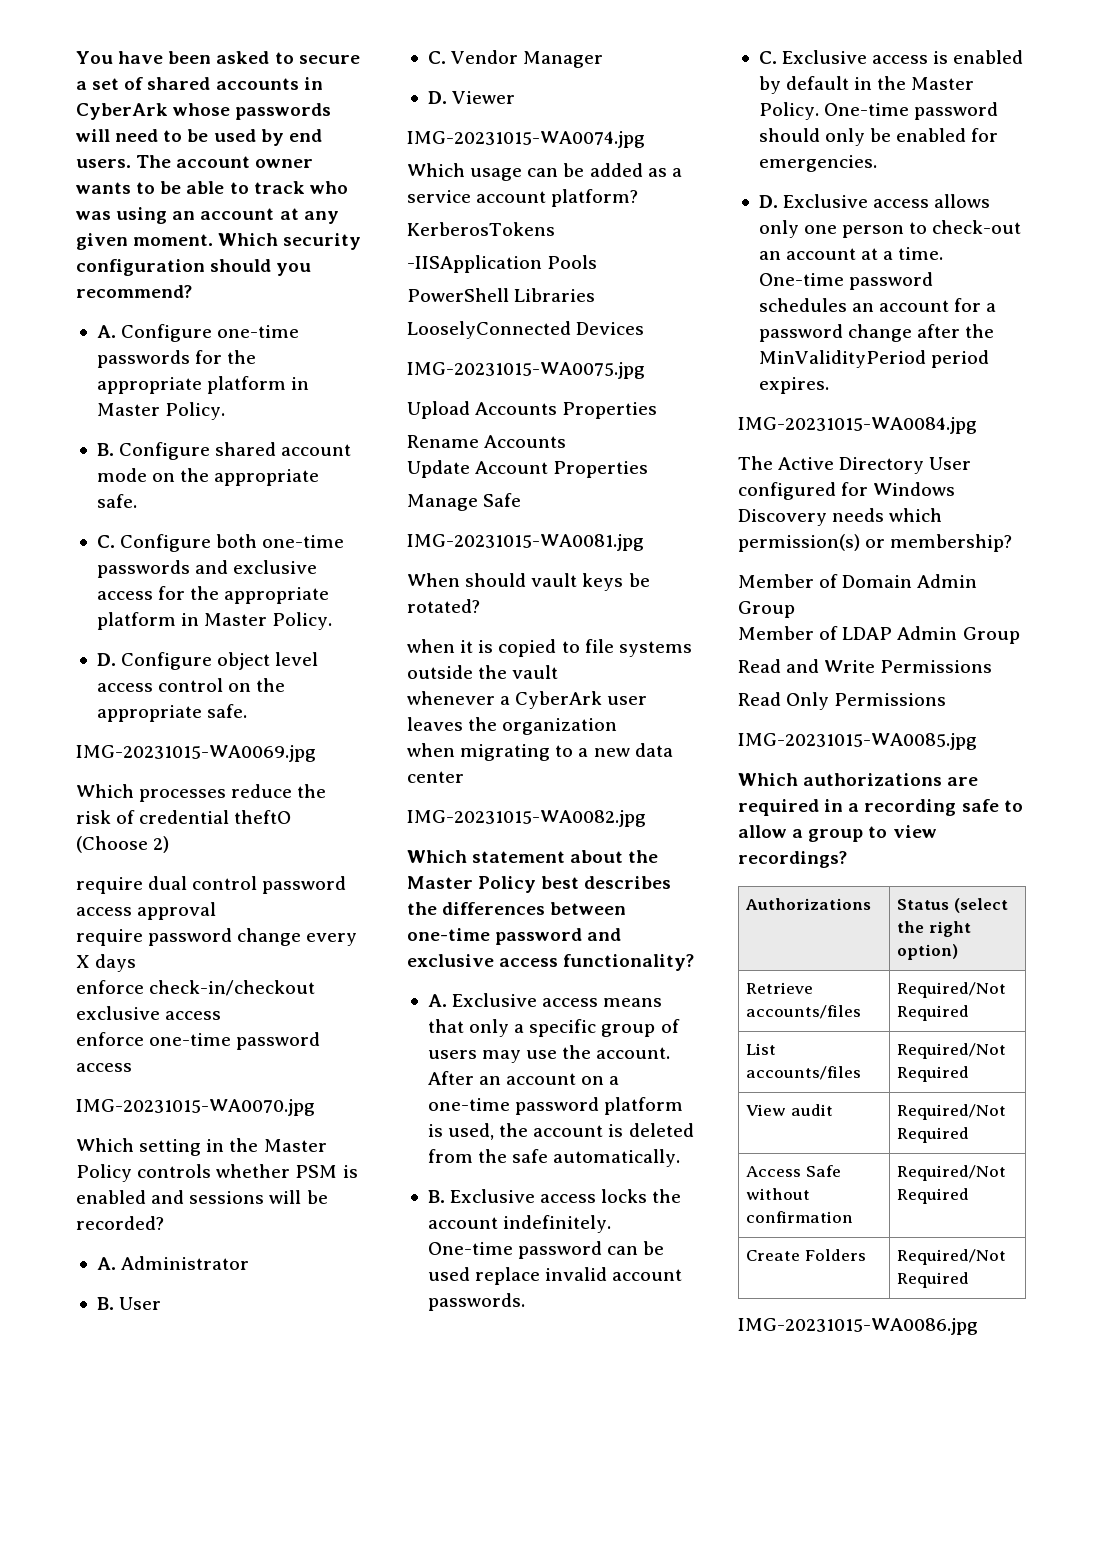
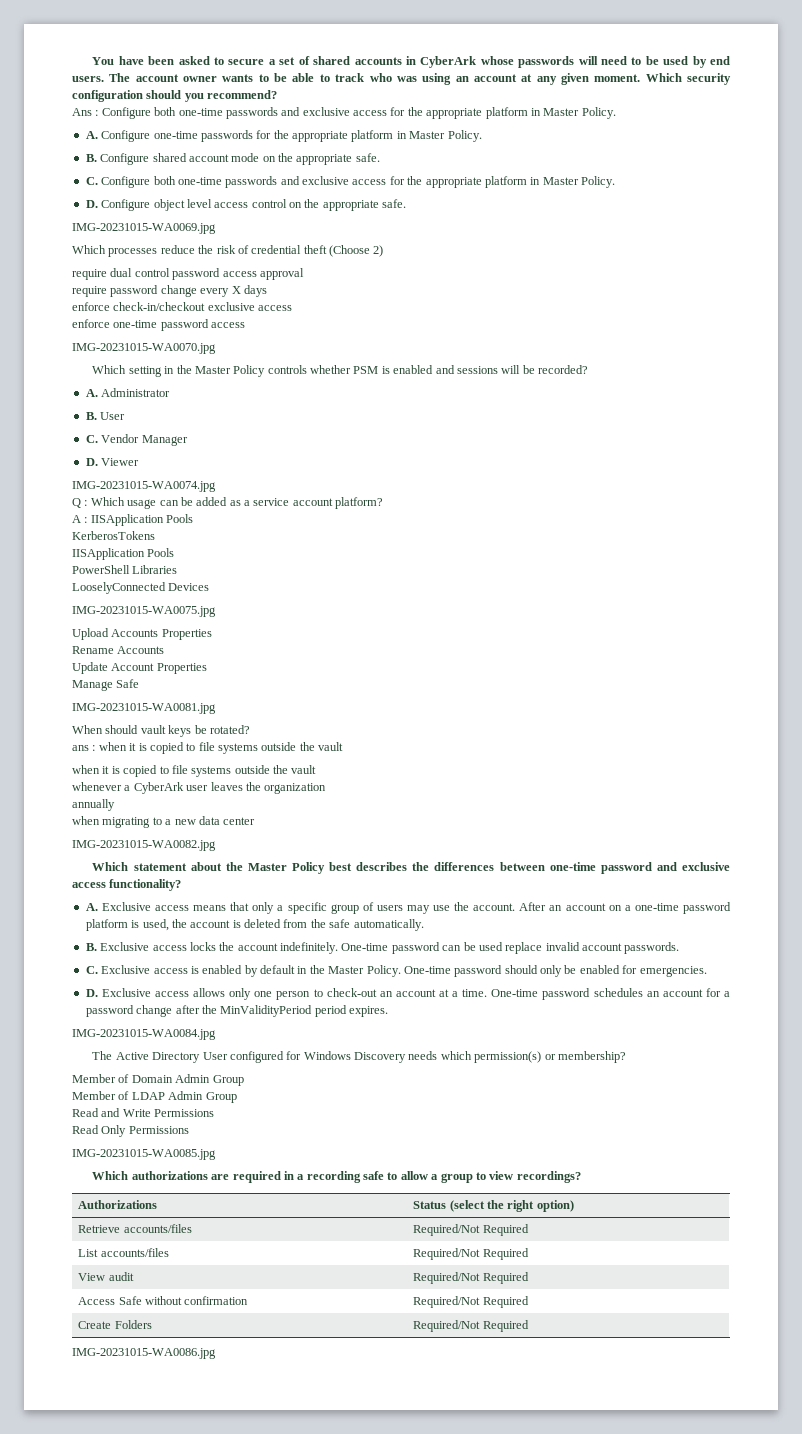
(192, 291) none -> [72,107,616,119] // Ans : Configure both one-time passwords and exclusive access for the appropriate platform in Master Policy.
[234,810,292,824] theftO -> [303,245,327,254] theft
(645, 139) none -> [72,498,88,508] Q :
(639, 198) none -> [72,514,194,526] // A : IISApplication Pools
[407,255,542,273] -IISApplication -> [72,548,145,560] IISApplication
(480, 606) none -> [72,742,344,754] // ans : when it is copied to file systems outside the vault
(618, 726) none -> [72,799,115,811] // annually

